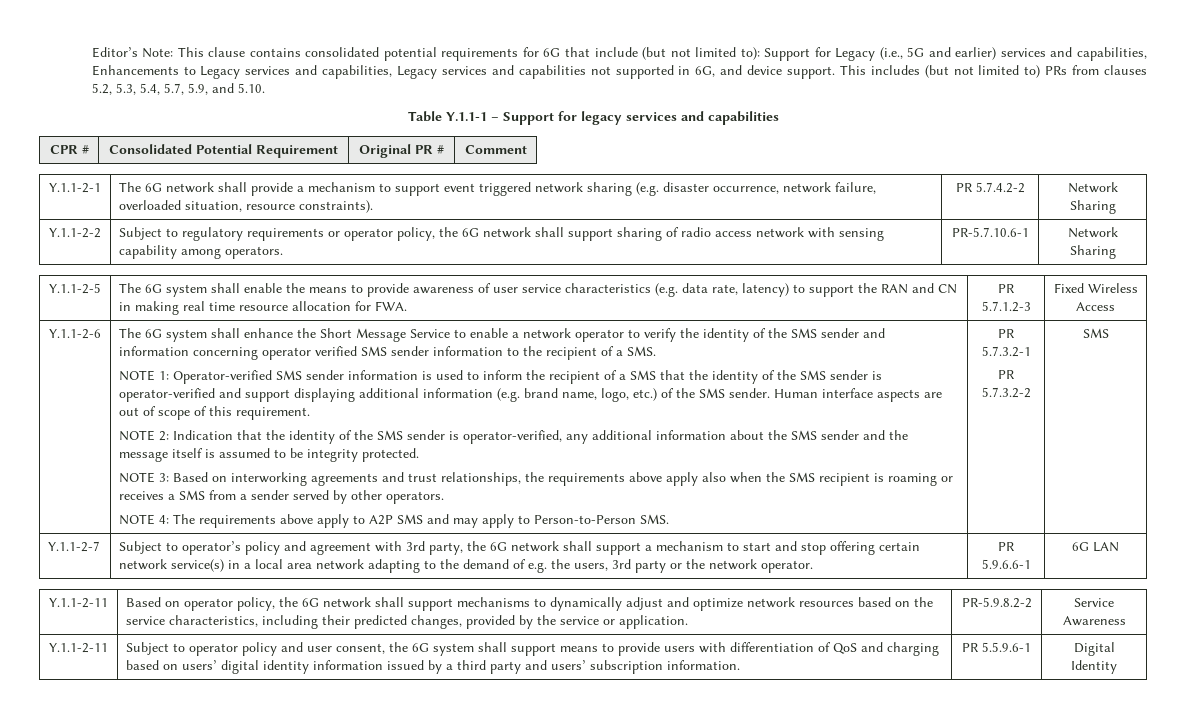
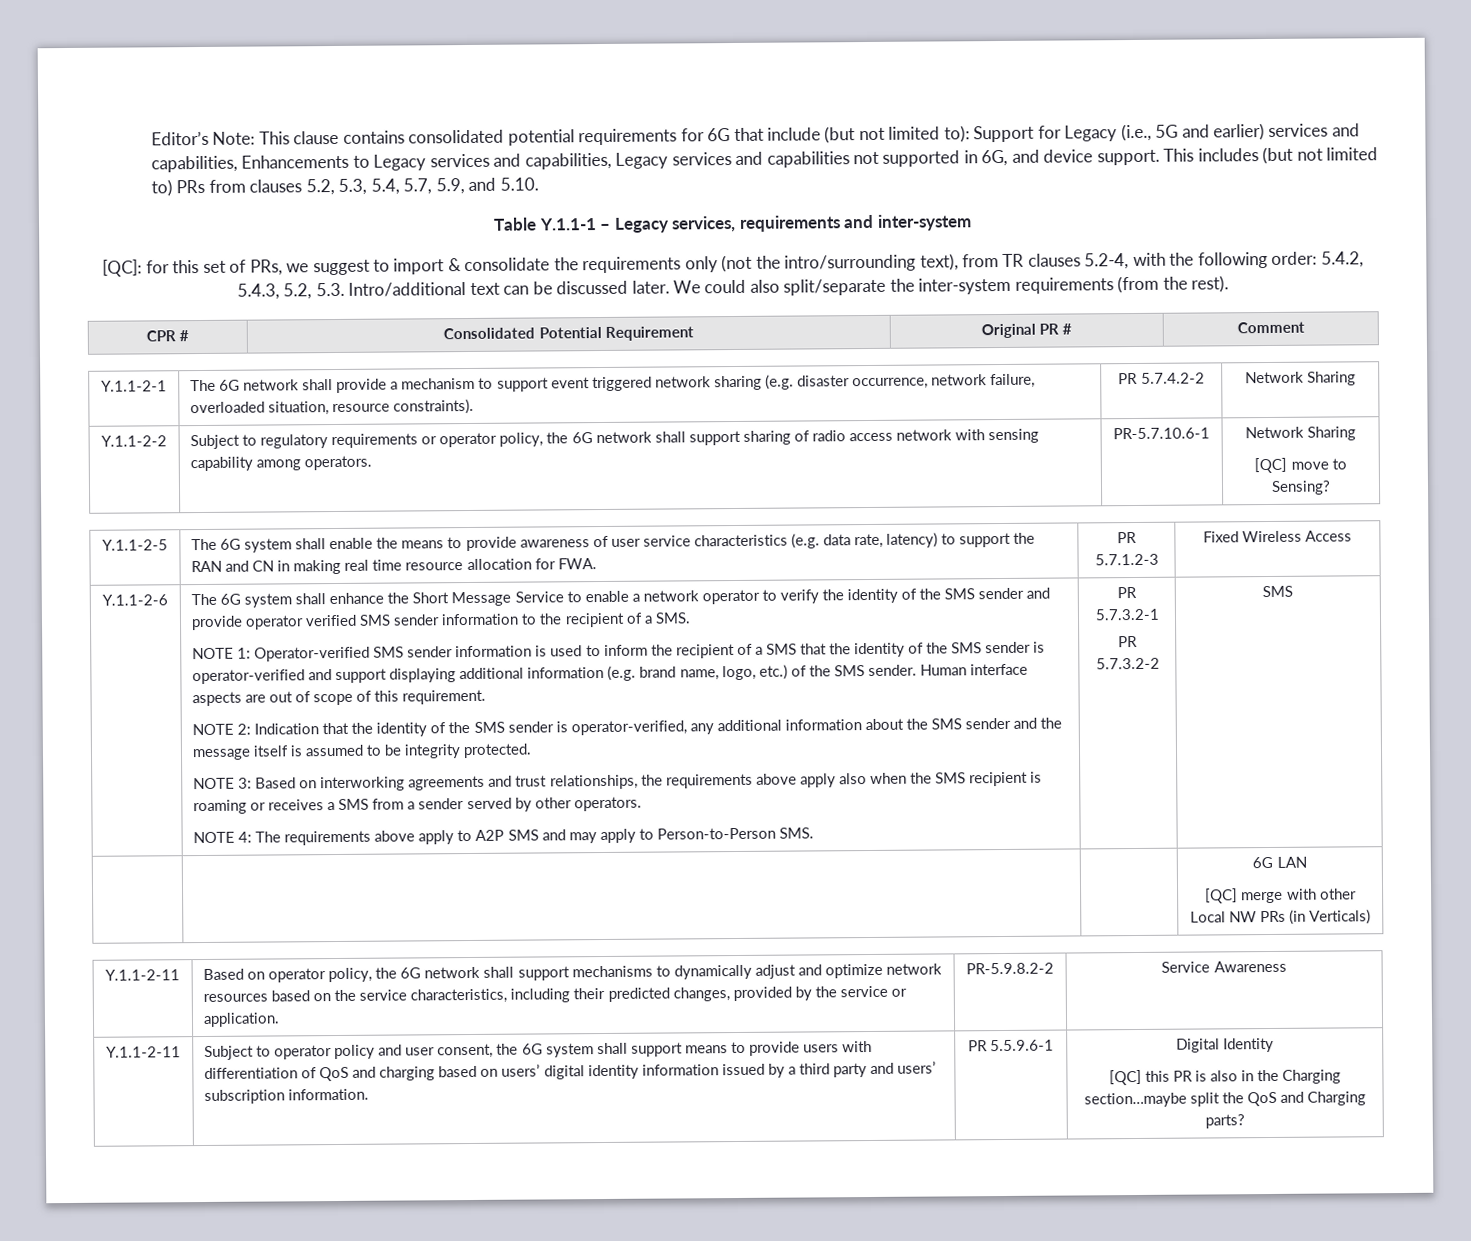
[502,111,779,125] Support for legacy services and capabilities -> [613,214,972,233] [102,251,1364,277] [236,275,1230,300] Legacy services, requirements and inter-system // [QC]: for this set of PRs, we suggest to import & consolidate the requirements only (not the intro/surrounding text), from TR clauses 5.2-4, with the following order: 5.4.2, 5.4.3, 5.2, 5.3. Intro/additional text can be discussed later. We could also split/separate the inter-system requirements (from the rest).
(1116, 252) none -> [1254,457,1347,474] [1271,480,1331,495] // [QC] move to Sensing?
[119,346,259,360] information concerning -> [191,615,244,631] provide
[48,541,101,552] [119,541,921,555] [119,559,814,573] [998,542,1015,551] [981,559,1031,569] [1072,542,1119,552] Y.1.1-2-7 | Subject to operator’s policy and agreement with 3rd party, the 6G network shall support a mechanism to start and stop offering certain network service(s) in a local area network adapting to the demand of e.g. the users, 3rd party or the network operator. | PR 5.9.6.6-1 | 6G LAN -> [1252,856,1307,869] [1205,888,1357,904] [1189,909,1372,925] | | | 6G LAN // [QC] merge with other Local NW PRs (in Verticals)
(1117, 667) none -> [1108,1069,1342,1086] [1083,1091,1367,1108] [1205,1114,1245,1129] // [QC] this PR is also in the Charging section…maybe split the QoS and Charging parts?

